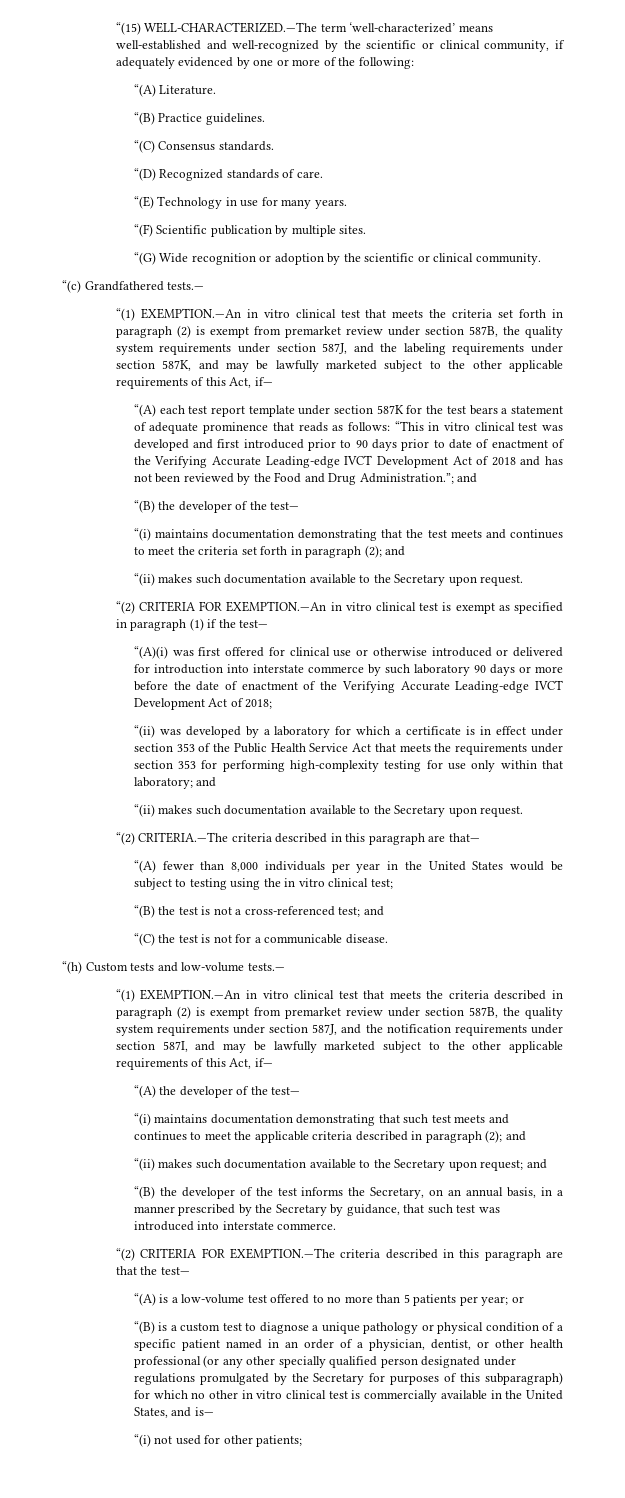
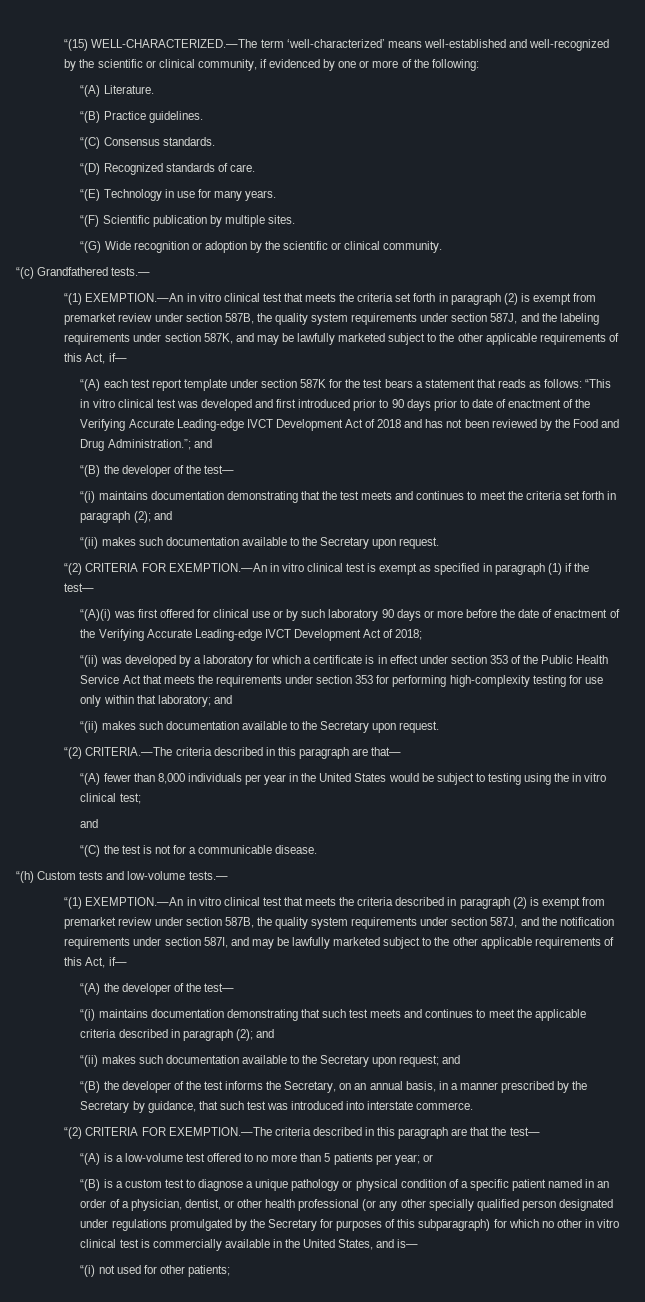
[115,57,175,69] adequately -> (267, 63) none
[133,422,269,434] of adequate prominence -> (475, 383) none
[372,647,563,657] [133,664,364,674] otherwise introduced or delivered for introduction into interstate commerce -> (284, 614) none
[133,905,361,918] “(B) the test is not a cross-referenced test; -> (141, 798) none

